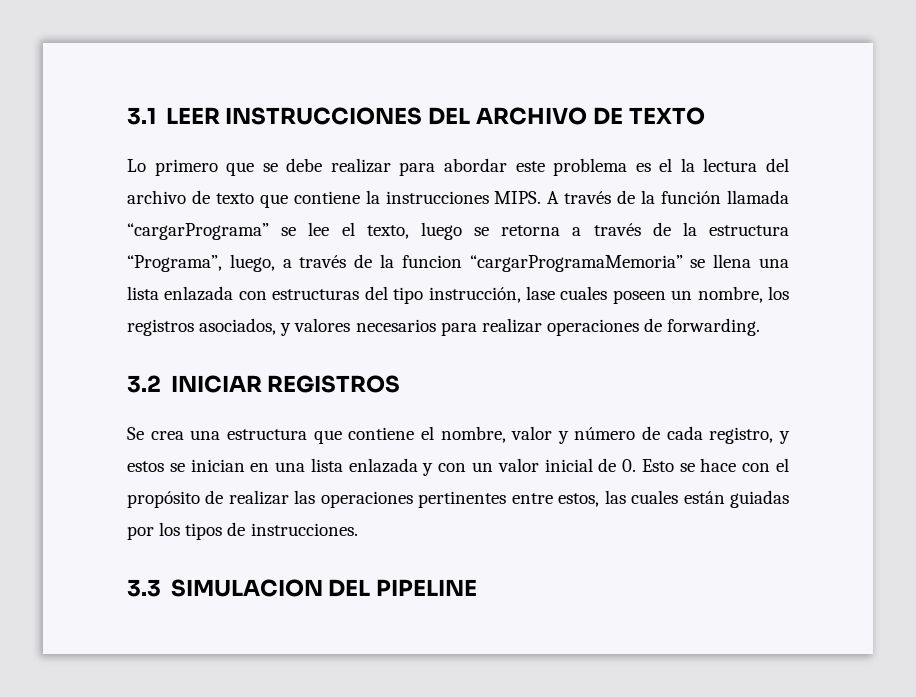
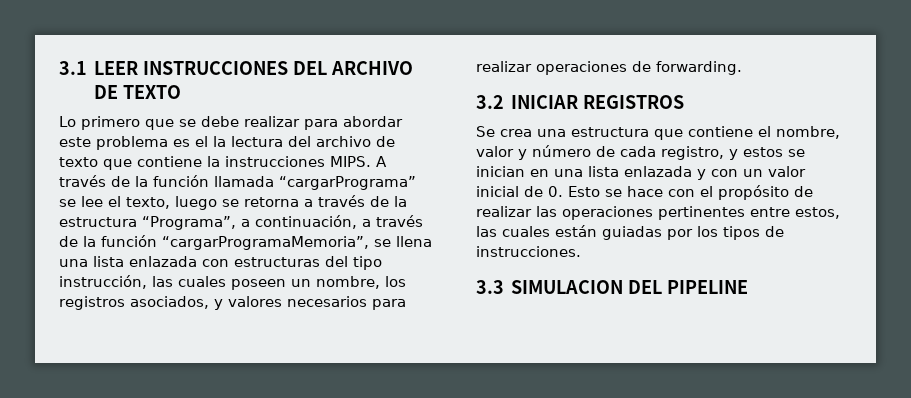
[229,254,683,272] luego, a través de la funcion “cargarProgramaMemoria” -> [241,215,423,229] [59,235,369,250] a continuación, a través de la función “cargarProgramaMemoria”,
[525,286,555,300] lase -> [152,276,173,287] las

